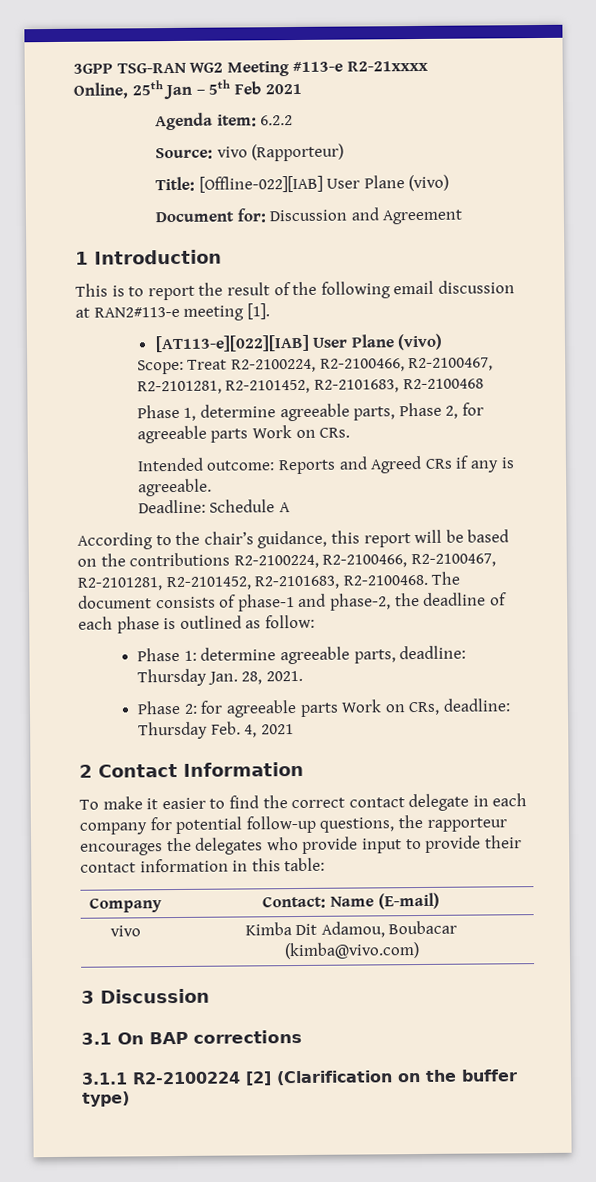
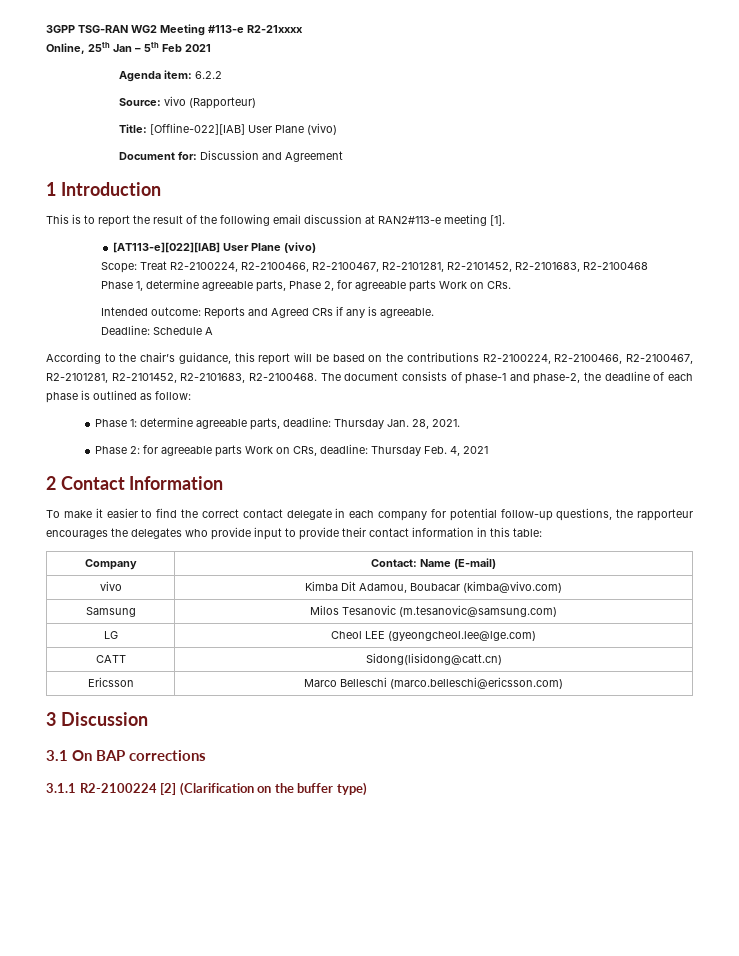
(420, 951) none -> [85,607,136,617] [310,605,557,617] [103,631,118,639] [331,631,536,641] [95,655,126,663] [365,653,502,665] [87,677,134,687] [304,677,563,689] // Samsung | Milos Tesanovic (m.tesanovic@samsung.com) // LG | Cheol LEE (gyeongcheol.lee@lge.com) // CATT | Sidong(lisidong@catt.cn) // Ericsson | Marco Belleschi (marco.belleschi@ericsson.com)

